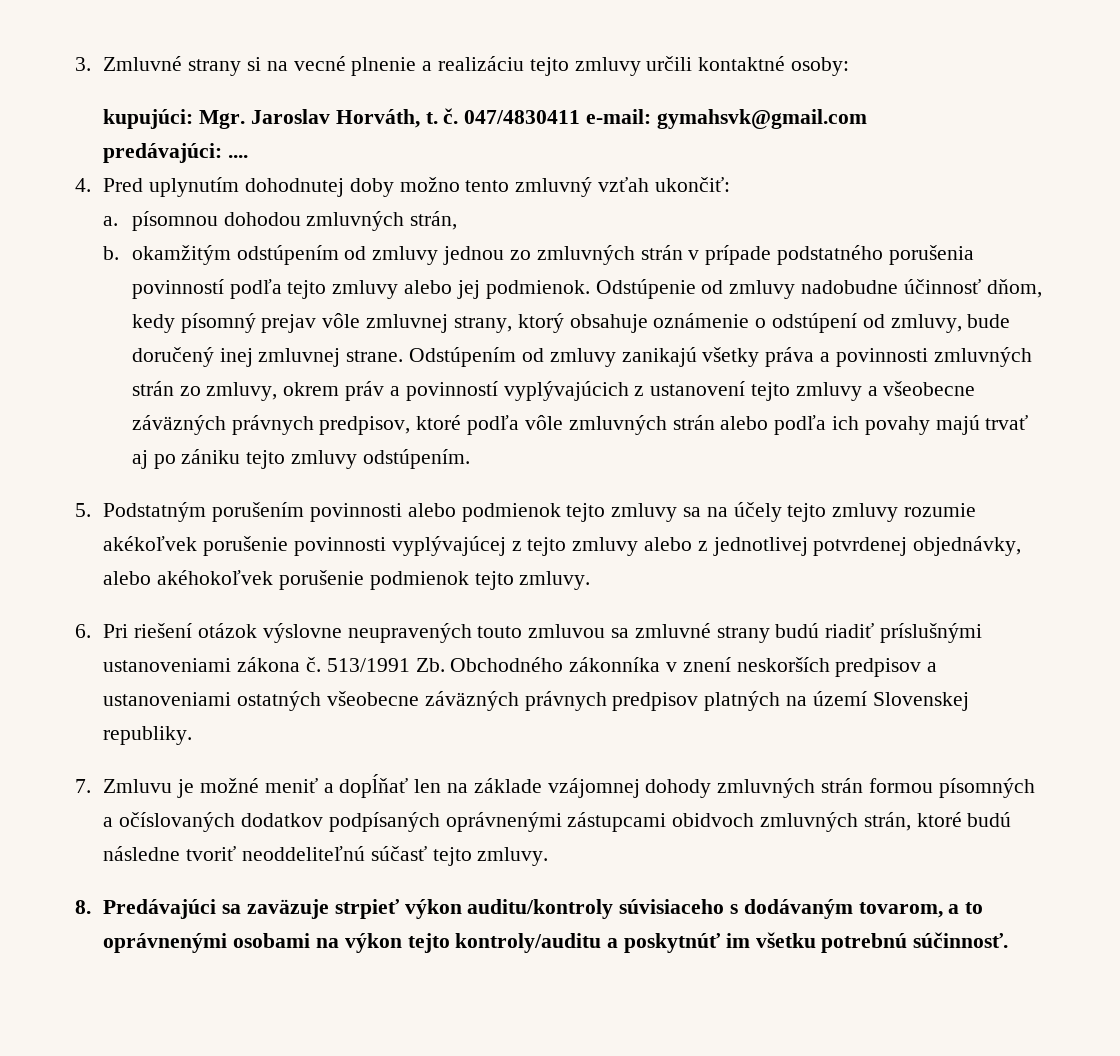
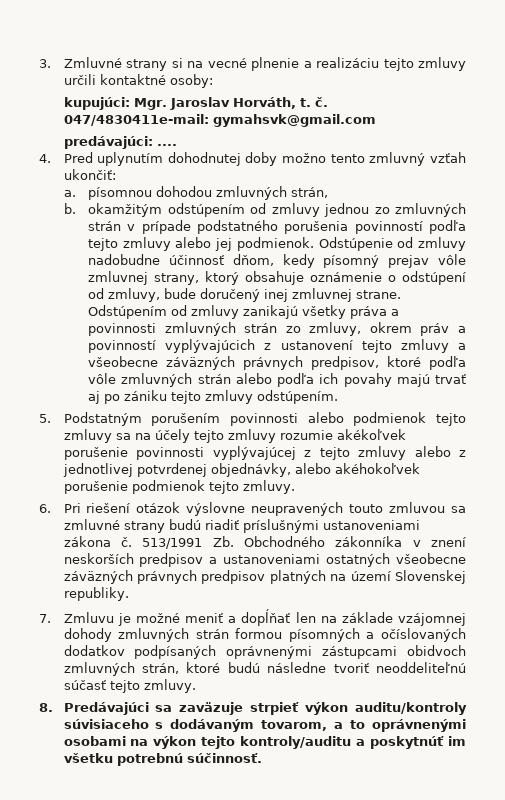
[464,109,652,124] 047/4830411 e-mail: -> [63,114,209,126] 047/4830411e-mail:

